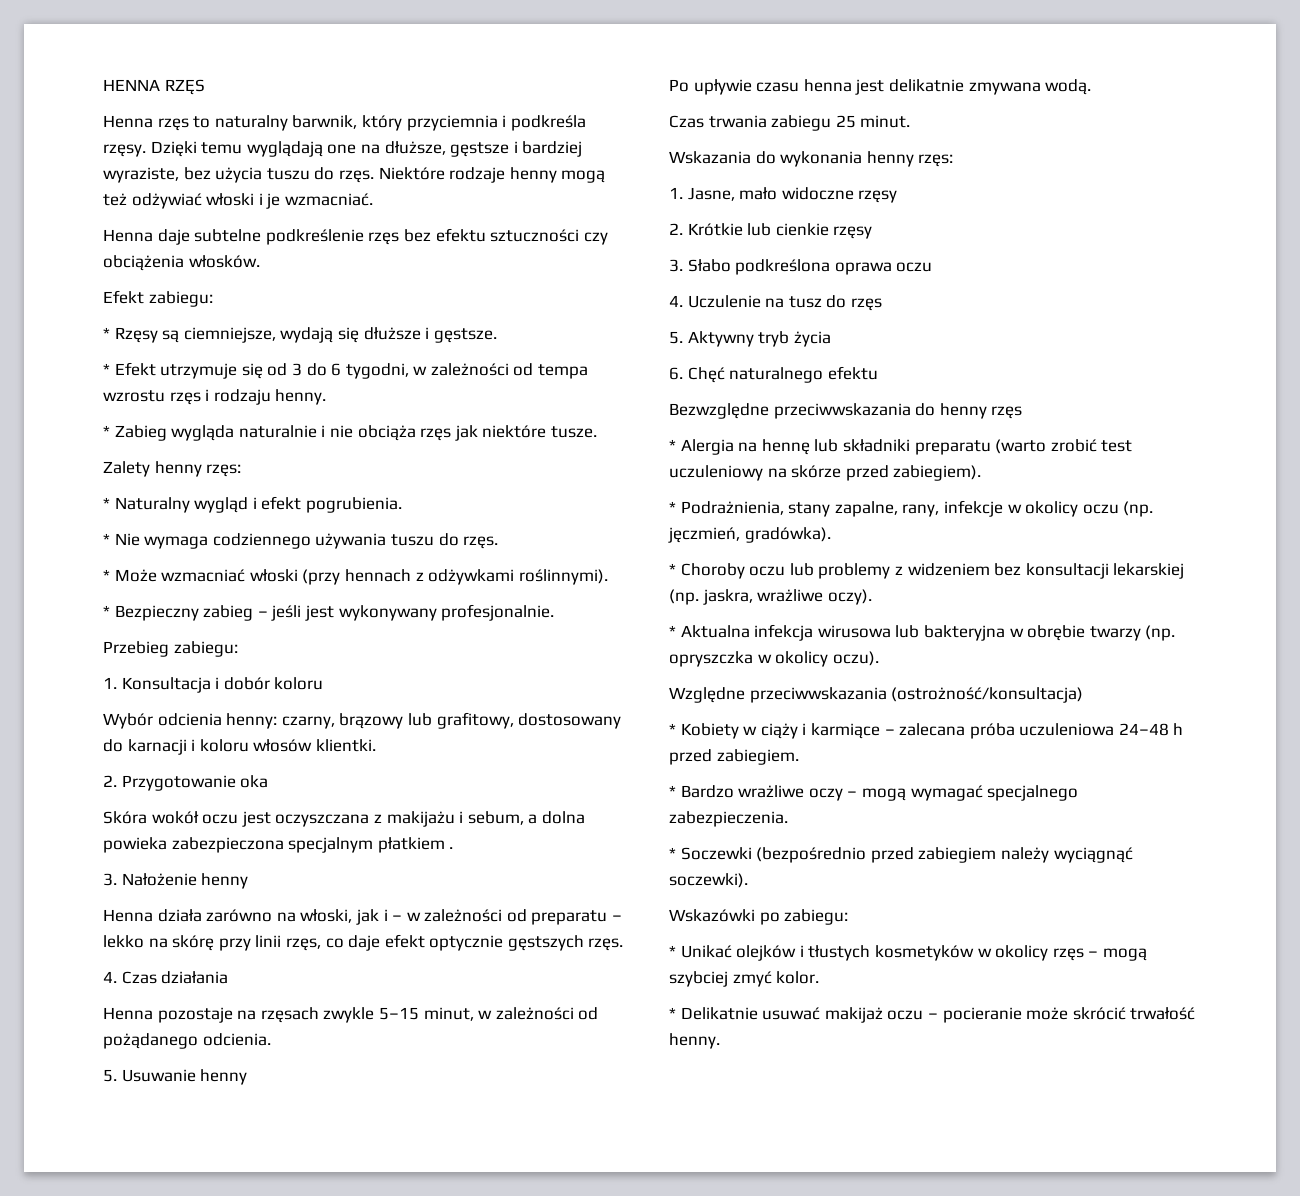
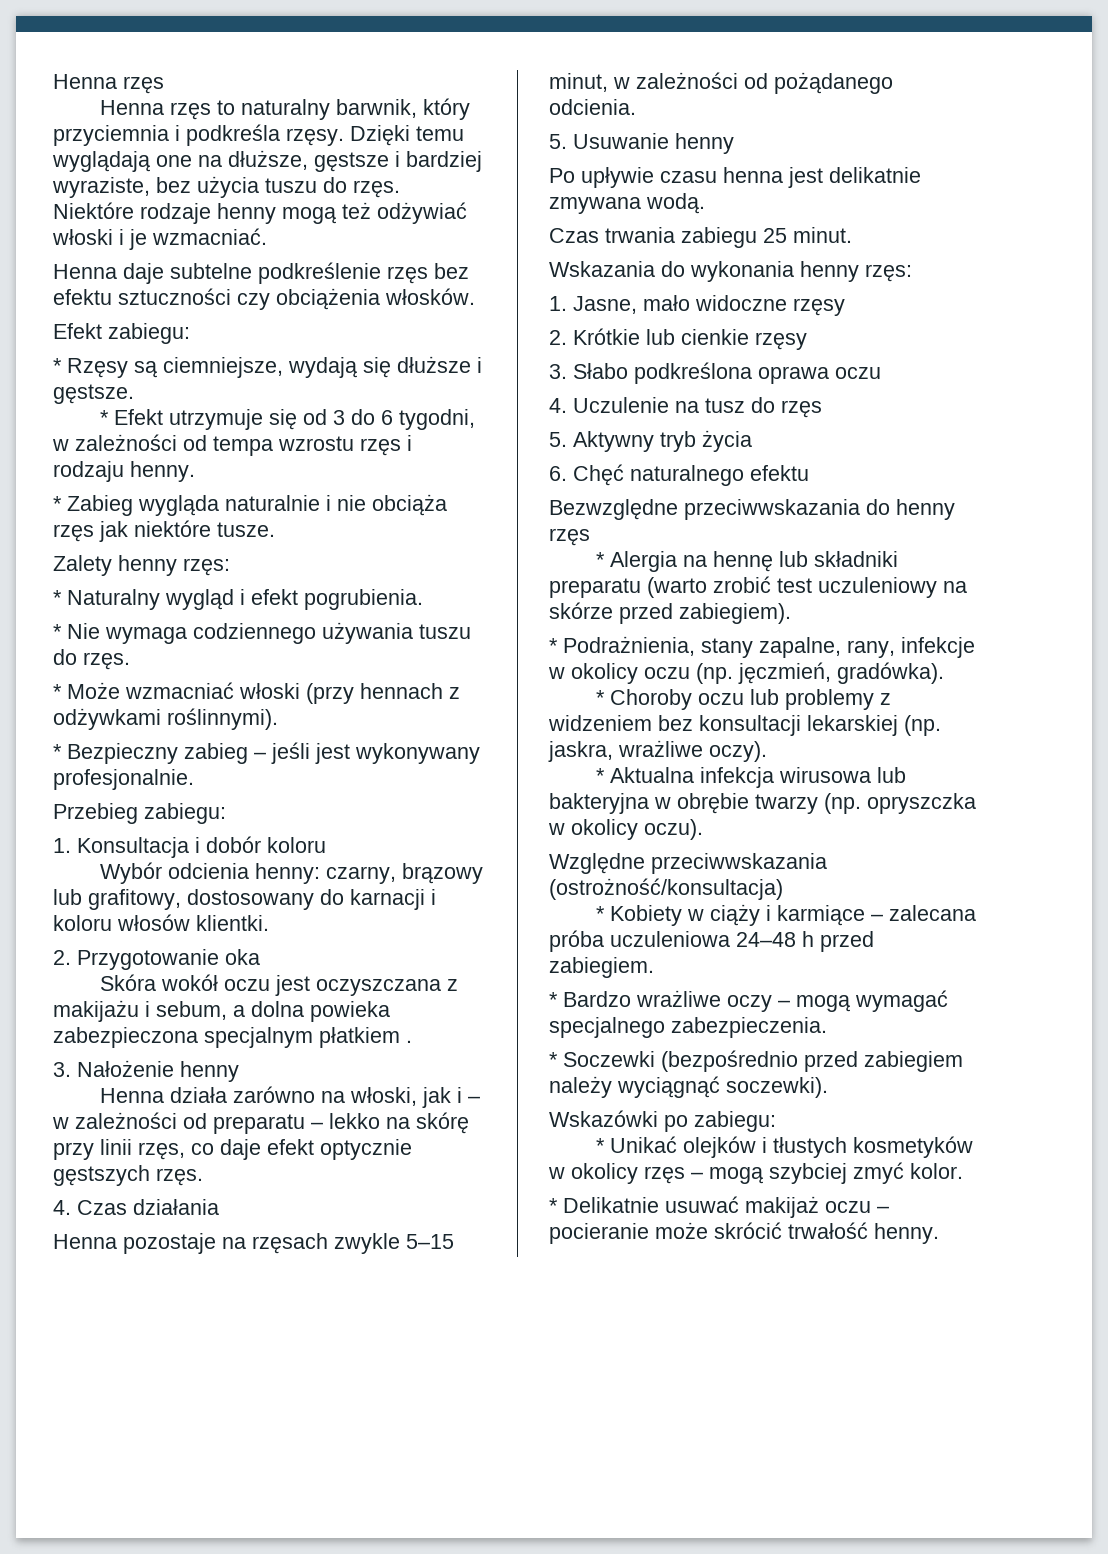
[103,79,205,95] HENNA RZĘS -> [53,74,164,94] Henna rzęs

